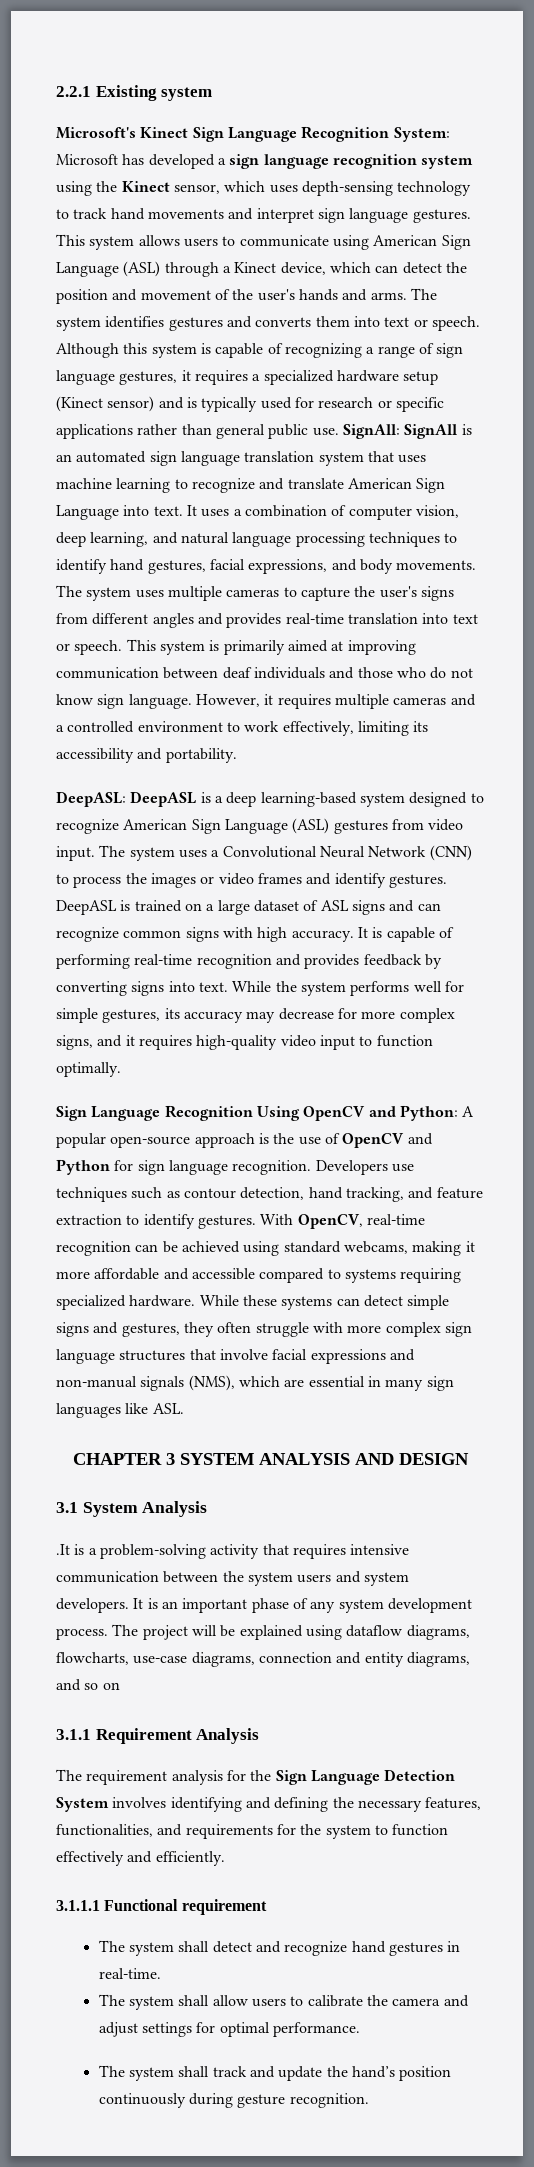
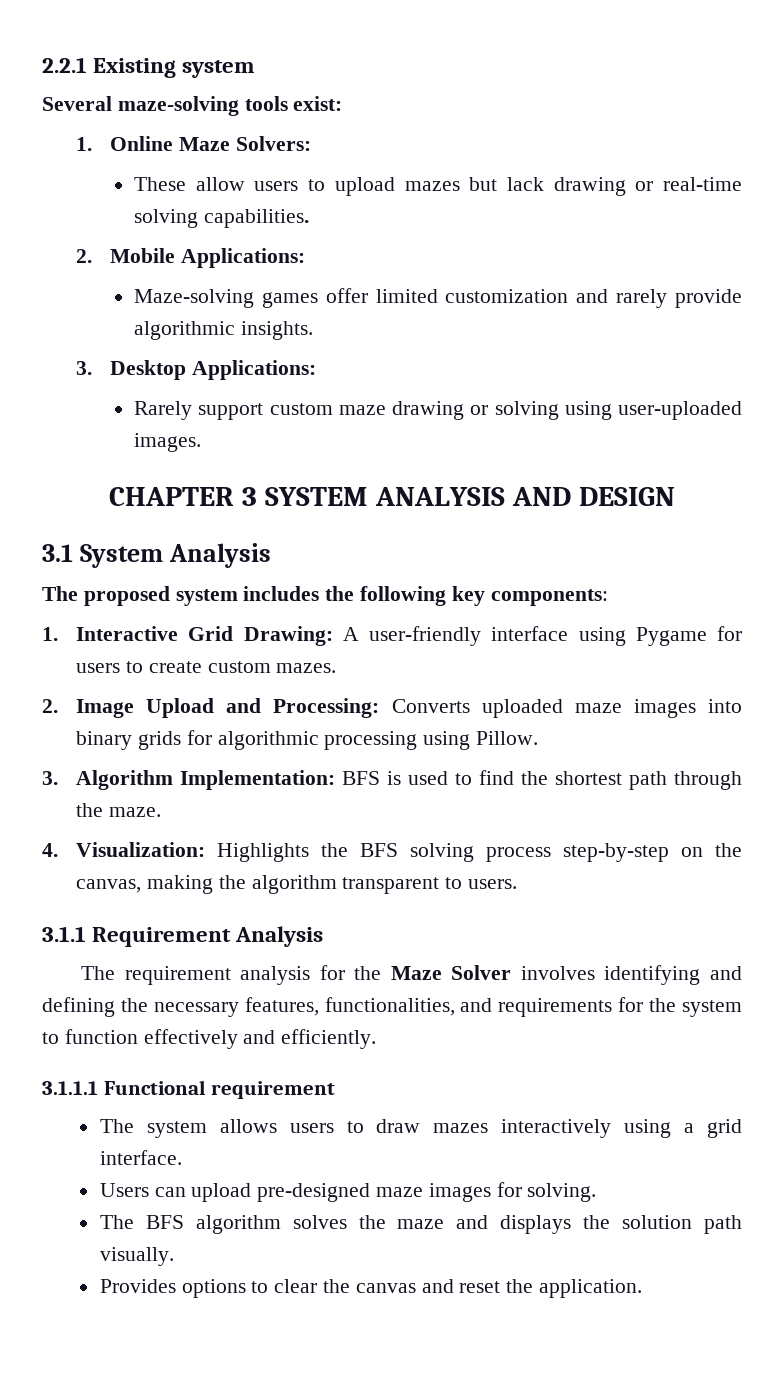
[56,126,450,142] [56,154,474,169] [56,181,472,196] [56,208,471,223] [56,234,471,250] [56,261,467,277] [56,288,437,304] [56,316,480,331] [56,343,464,358] [56,370,439,385] [56,396,444,412] [56,424,472,439] [56,451,427,466] [56,478,446,493] [56,505,459,520] [56,532,458,547] [56,559,477,574] [56,585,454,601] [56,613,478,628] [56,639,416,655] [56,667,473,679] [56,694,476,709] [56,721,429,736] [56,748,237,763] [56,791,484,807] [56,818,464,834] [56,845,472,861] [56,873,447,888] [56,900,441,915] [56,927,454,942] [56,954,442,969] [56,981,464,996] [56,1008,455,1023] [56,1035,433,1050] [56,1062,121,1077] [56,1105,475,1121] [56,1133,433,1148] [56,1159,414,1175] [56,1187,483,1202] [56,1214,425,1229] [56,1241,475,1256] [56,1268,462,1283] [56,1295,450,1310] [56,1322,472,1337] [56,1349,415,1364] [56,1375,454,1391] [56,1403,184,1418] Microsoft's Kinect Sign Language Recognition System: Microsoft has developed a sign language recognition system using the Kinect sensor, which uses depth-sensing technology to track hand movements and interpret sign language gestures. This system allows users to communicate using American Sign Language (ASL) through a Kinect device, which can detect the position and movement of the user's hands and arms. The system identifies gestures and converts them into text or speech. Although this system is capable of recognizing a range of sign language gestures, it requires a specialized hardware setup (Kinect sensor) and is typically used for research or specific applications rather than general public use. SignAll: SignAll is an automated sign language translation system that uses machine learning to recognize and translate American Sign Language into text. It uses a combination of computer vision, deep learning, and natural language processing techniques to identify hand gestures, facial expressions, and body movements. The system uses multiple cameras to capture the user's signs from different angles and provides real-time translation into text or speech. This system is primarily aimed at improving communication between deaf individuals and those who do not know sign language. However, it requires multiple cameras and a controlled environment to work effectively, limiting its accessibility and portability. // DeepASL: DeepASL is a deep learning-based system designed to recognize American Sign Language (ASL) gestures from video input. The system uses a Convolutional Neural Network (CNN) to process the images or video frames and identify gestures. DeepASL is trained on a large dataset of ASL signs and can recognize common signs with high accuracy. It is capable of performing real-time recognition and provides feedback by converting signs into text. While the system performs well for simple gestures, its accuracy may decrease for more complex signs, and it requires high-quality video input to function optimally. // Sign Language Recognition Using OpenCV and Python: A popular open-source approach is the use of OpenCV and Python for sign language recognition. Developers use techniques such as contour detection, hand tracking, and feature extraction to identify gestures. With OpenCV, real-time recognition can be achieved using standard webcams, making it more affordable and accessible compared to systems requiring specialized hardware. While these systems can detect simple signs and gestures, they often struggle with more complex sign language structures that involve facial expressions and non-manual signals (NMS), which are essential in many sign languages like ASL. -> [42,96,343,116] [76,136,311,151] [134,177,742,196] [134,209,309,228] [76,248,306,268] [134,288,742,308] [134,321,313,340] [76,360,317,380] [134,401,742,420] [134,433,202,452] Several maze-solving tools exist: // 1. Online Maze Solvers: // These allow users to upload mazes but lack drawing or real-time solving capabilities. // 2. Mobile Applications: // Maze-solving games offer limited customization and rarely provide algorithmic insights. // 3. Desktop Applications: // Rarely support custom maze drawing or solving using user-uploaded images.
[56,1544,410,1559] [56,1571,409,1586] [56,1598,472,1613] [56,1624,470,1640] [56,1652,470,1667] [56,1679,120,1691] .It is a problem-solving activity that requires intensive communication between the system users and system developers. It is an important phase of any system development process. The project will be explained using dataflow diagrams, flowcharts, use-case diagrams, connection and entity diagrams, and so on -> [42,586,608,606] [42,626,742,646] [76,661,337,673] [42,698,742,718] [76,730,539,750] [42,770,742,790] [76,803,161,817] [42,842,742,862] [76,875,518,894] The proposed system includes the following key components: // 1. Interactive Grid Drawing: A user-friendly interface using Pygame for users to create custom mazes. // 2. Image Upload and Processing: Converts uploaded maze images into binary grids for algorithmic processing using Pillow. // 3. Algorithm Implementation: BFS is used to find the shortest path through the maze. // 4. Visualization: Highlights the BFS solving process step-by-step on the canvas, making the algorithm transparent to users.
[275,1769,456,1785] [56,1797,109,1812] Sign Language Detection System -> [390,965,512,980] Maze Solver
[178,1941,461,1956] [98,1968,161,1979] [98,1994,469,2010] [98,2022,360,2037] [98,2065,452,2081] [98,2093,369,2108] shall detect and recognize hand gestures in real-time. // The system shall allow users to calibrate the camera and adjust settings for optimal performance. // The system shall track and update the hand’s position continuously during gesture recognition. -> [219,1119,742,1138] [99,1150,182,1165] [99,1182,597,1202] [99,1215,742,1234] [99,1247,174,1266] [99,1279,643,1298] allows users to draw mazes interactively using a grid interface. // Users can upload pre-designed maze images for solving. // The BFS algorithm solves the maze and displays the solution path visually. // Provides options to clear the canvas and reset the application.

